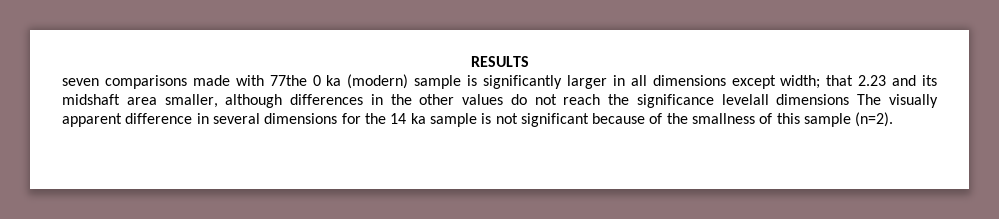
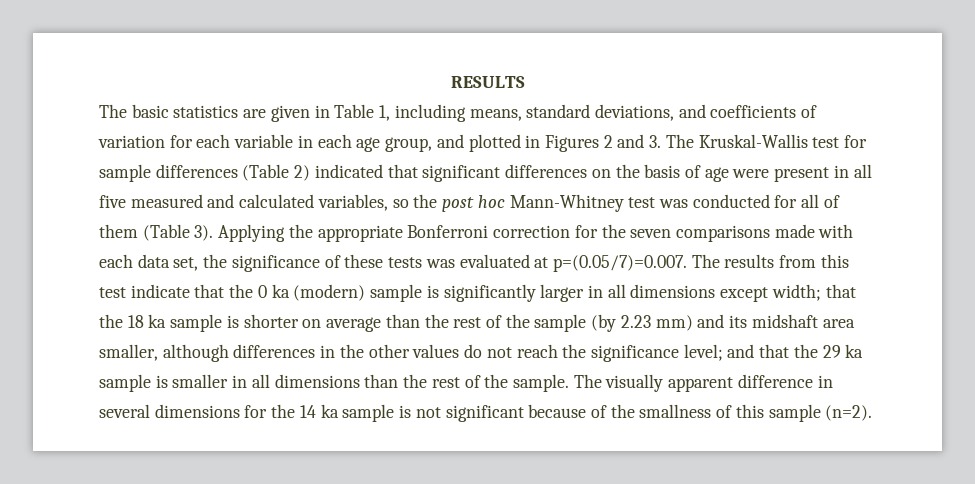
[62,75,307,89] seven comparisons made with 77the -> [99,104,818,122] [98,134,868,152] [99,164,872,182] [99,194,840,212] [99,224,854,242] [99,254,849,272] [99,284,254,298] The basic statistics are given in Table 1, including means, standard deviations, and coefficients of variation for each variable in each age group, and plotted in Figures 2 and 3. The Kruskal-Wallis test for sample differences (Table 2) indicated that significant differences on the basis of age were present in all five measured and calculated variables, so the post hoc Mann-Whitney test was conducted for all of them (Table 3). Applying the appropriate Bonferroni correction for the seven comparisons made with each data set, the significance of these tests was evaluated at p=(0.05/7)=0.007. The results from this test indicate that the
[858,75,887,86] 2.23 -> [99,314,693,332] the 18 ka sample is shorter on average than the rest of the sample (by 2.23 mm)
[721,94,850,105] levelall dimensions -> [683,344,864,361] [99,374,569,392] level; and that the 29 ka sample is smaller in all dimensions than the rest of the sample.

